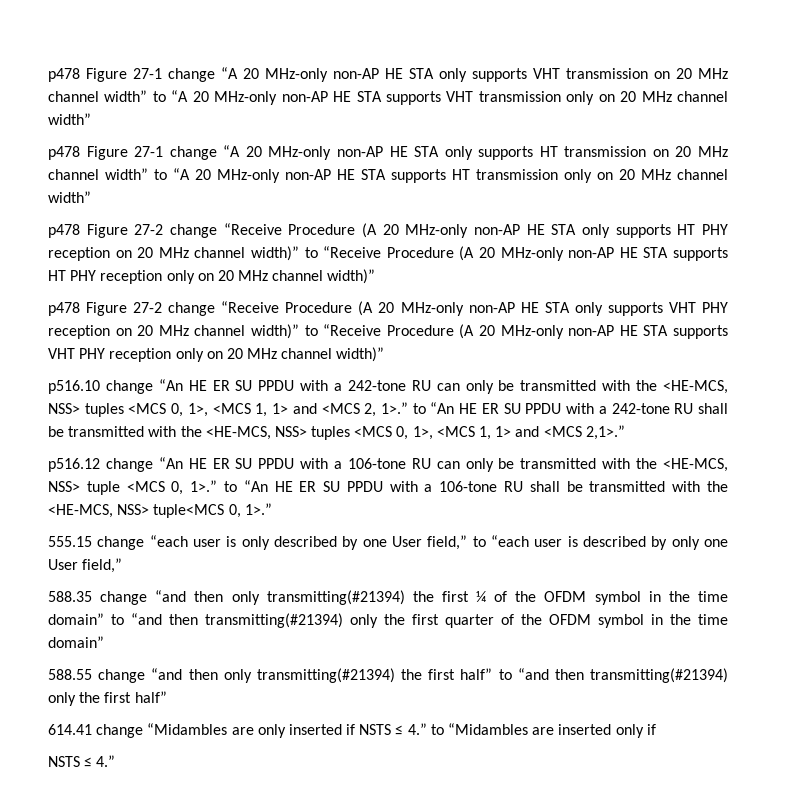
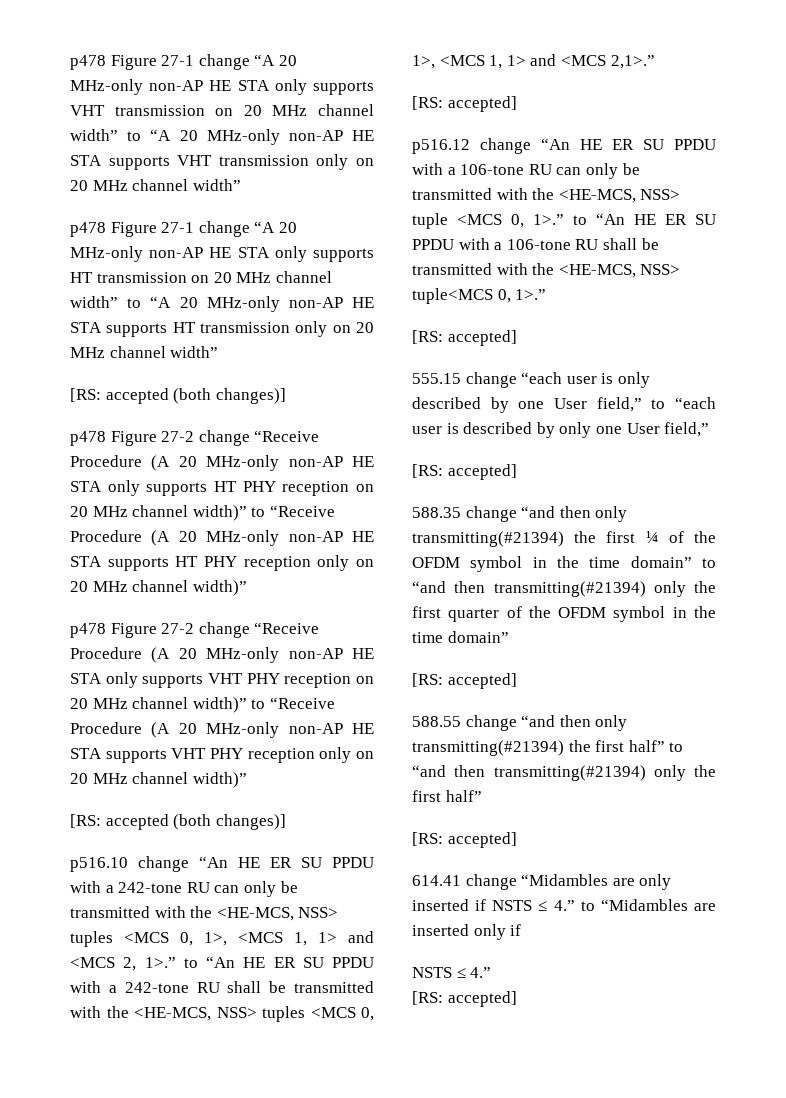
(91, 197) none -> [70,388,286,404] // [RS: accepted (both changes)]
(385, 354) none -> [70,814,286,830] // [RS: accepted (both changes)]
(625, 432) none -> [412,96,517,112] // [RS: accepted]
(272, 509) none -> [412,330,517,346] // [RS: accepted]
(123, 565) none -> [412,464,517,480] // [RS: accepted]
(104, 642) none -> [412,673,517,689] // [RS: accepted]
(167, 697) none -> [412,832,517,848] // [RS: accepted]
(116, 761) none -> [412,991,517,1007] // [RS: accepted]

